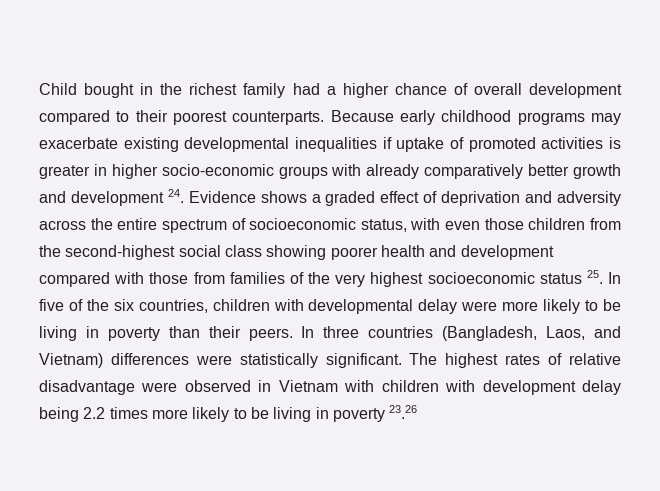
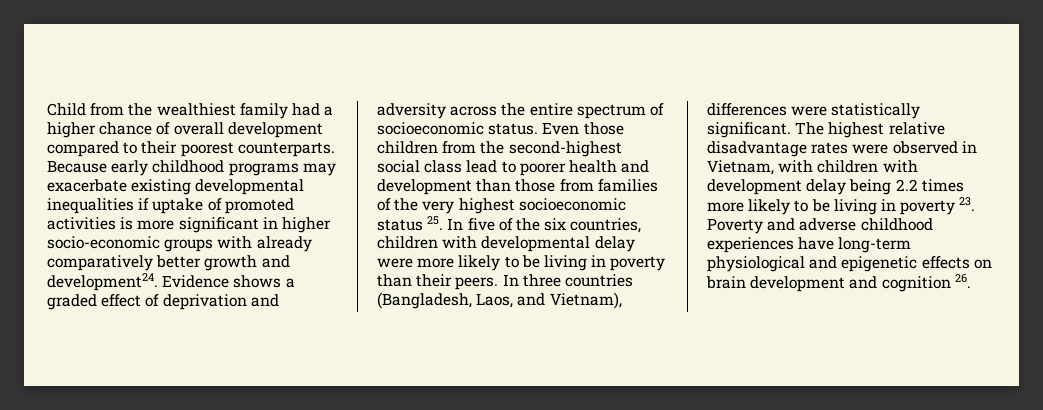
[84,83,238,98] bought in the richest -> [90,103,236,116] from the wealthiest
[39,165,90,179] greater -> [137,217,259,233] more significant
[70,189,184,206] development 24. -> [47,273,158,291] development24.
[360,218,481,232] status, with even -> [488,122,580,135] status. Even
[266,245,327,260] showing -> [466,160,516,173] lead to
[39,272,145,287] compared with -> [476,179,512,192] than
[39,353,103,368] Vietnam) -> [549,292,622,309] Vietnam),
[505,353,563,365] rates of -> (885, 130) none
(135, 387) none -> [811,142,849,154] rates
[278,380,338,392] Vietnam -> [707,160,774,175] Vietnam,
[389,405,418,419] 23.26 -> [959,197,976,211] [707,218,933,234] [707,237,912,253] [707,256,992,272] [706,274,971,292] 23. Poverty and adverse childhood experiences have long-term physiological and epigenetic effects on brain development and cognition 26.

